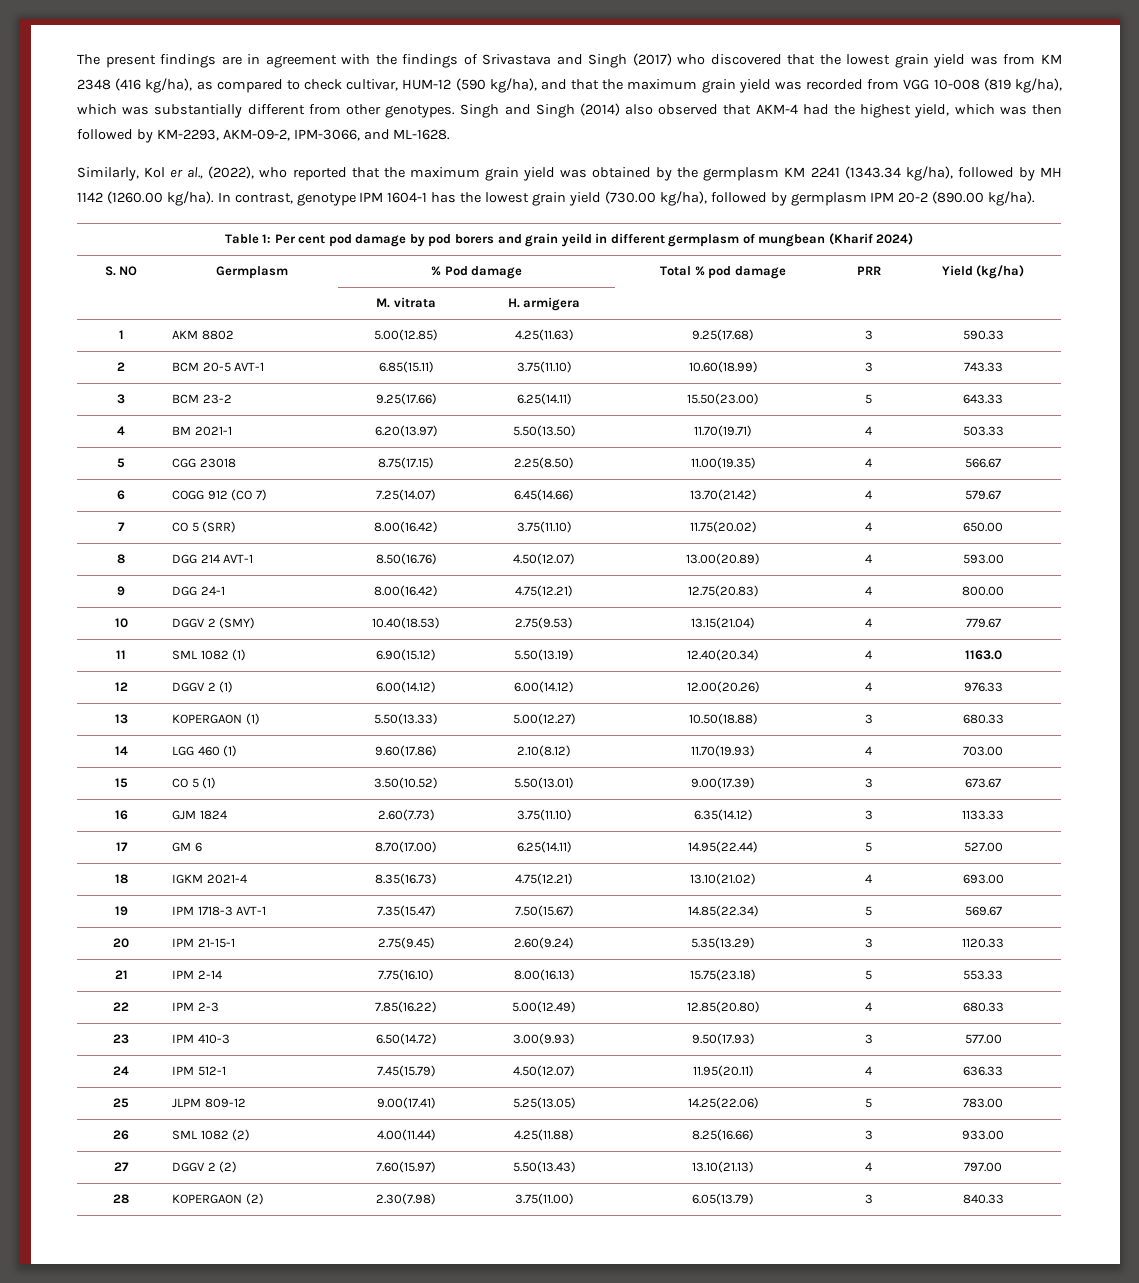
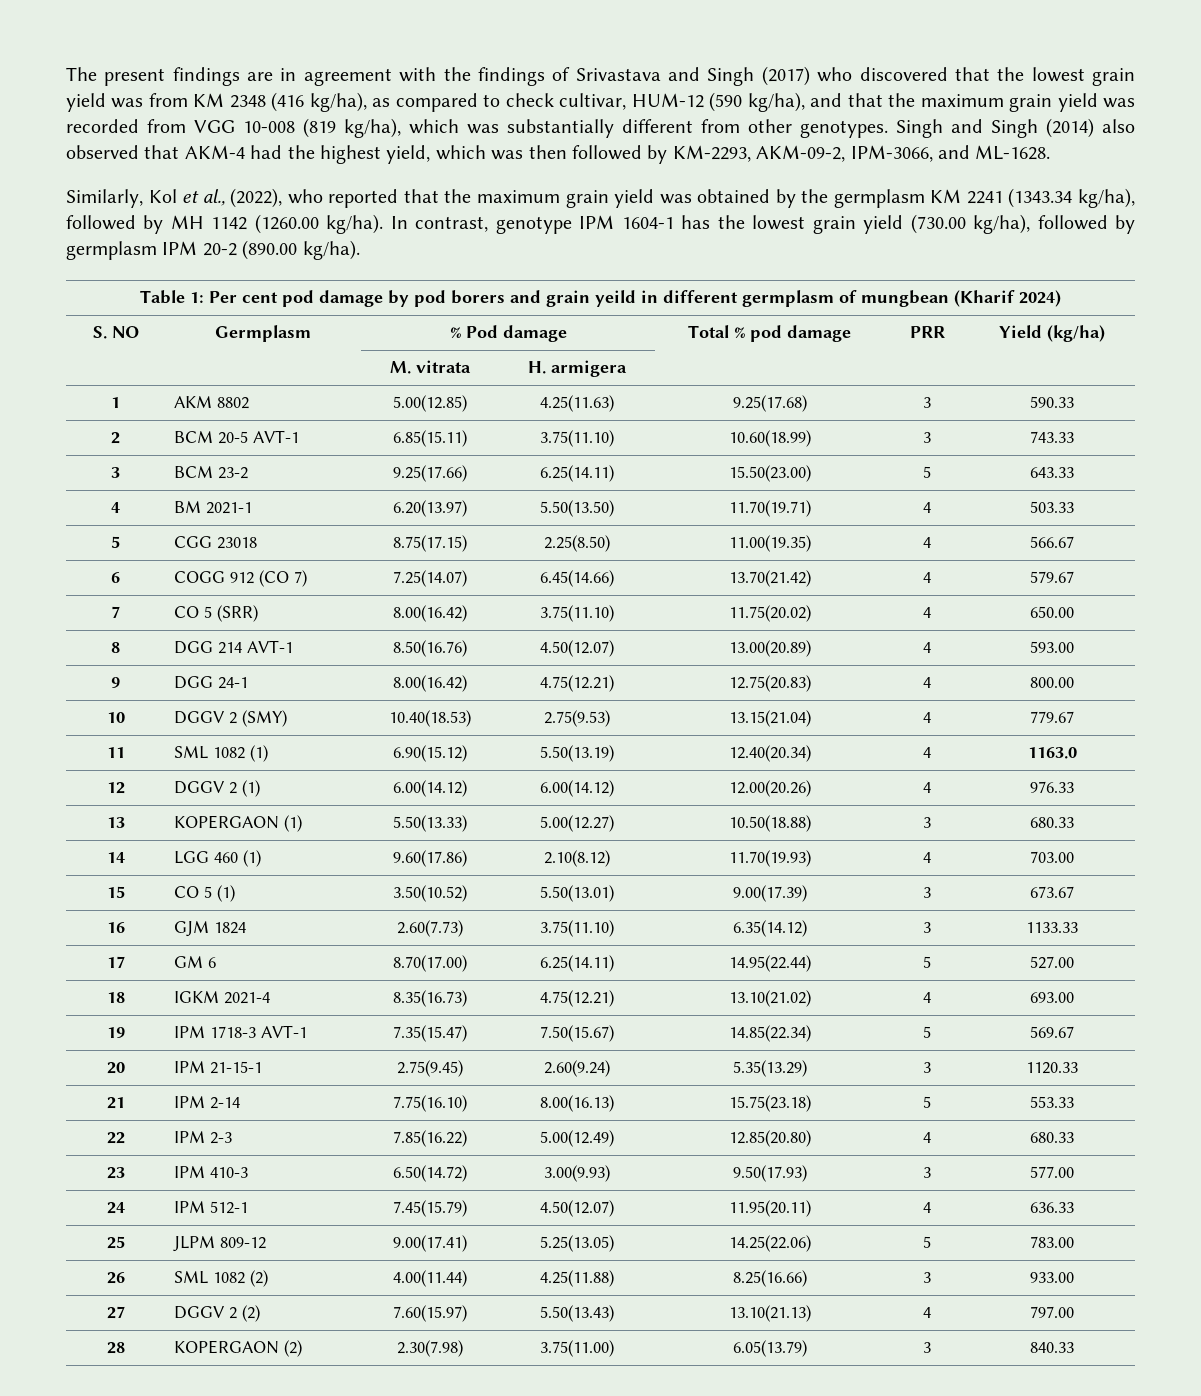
[170,169,184,178] er -> [182,191,200,203] et

